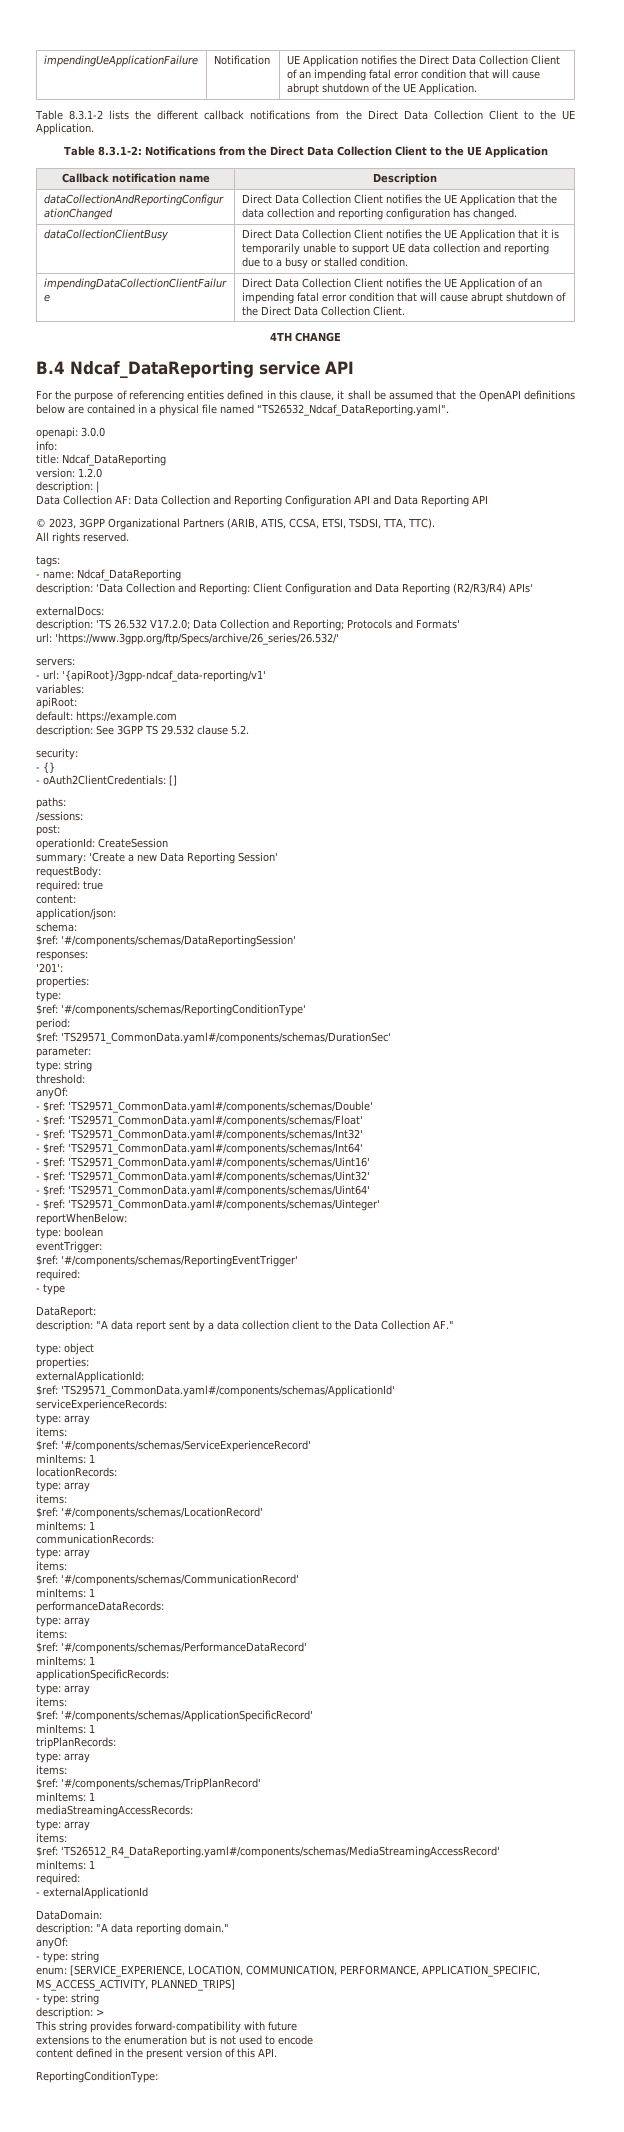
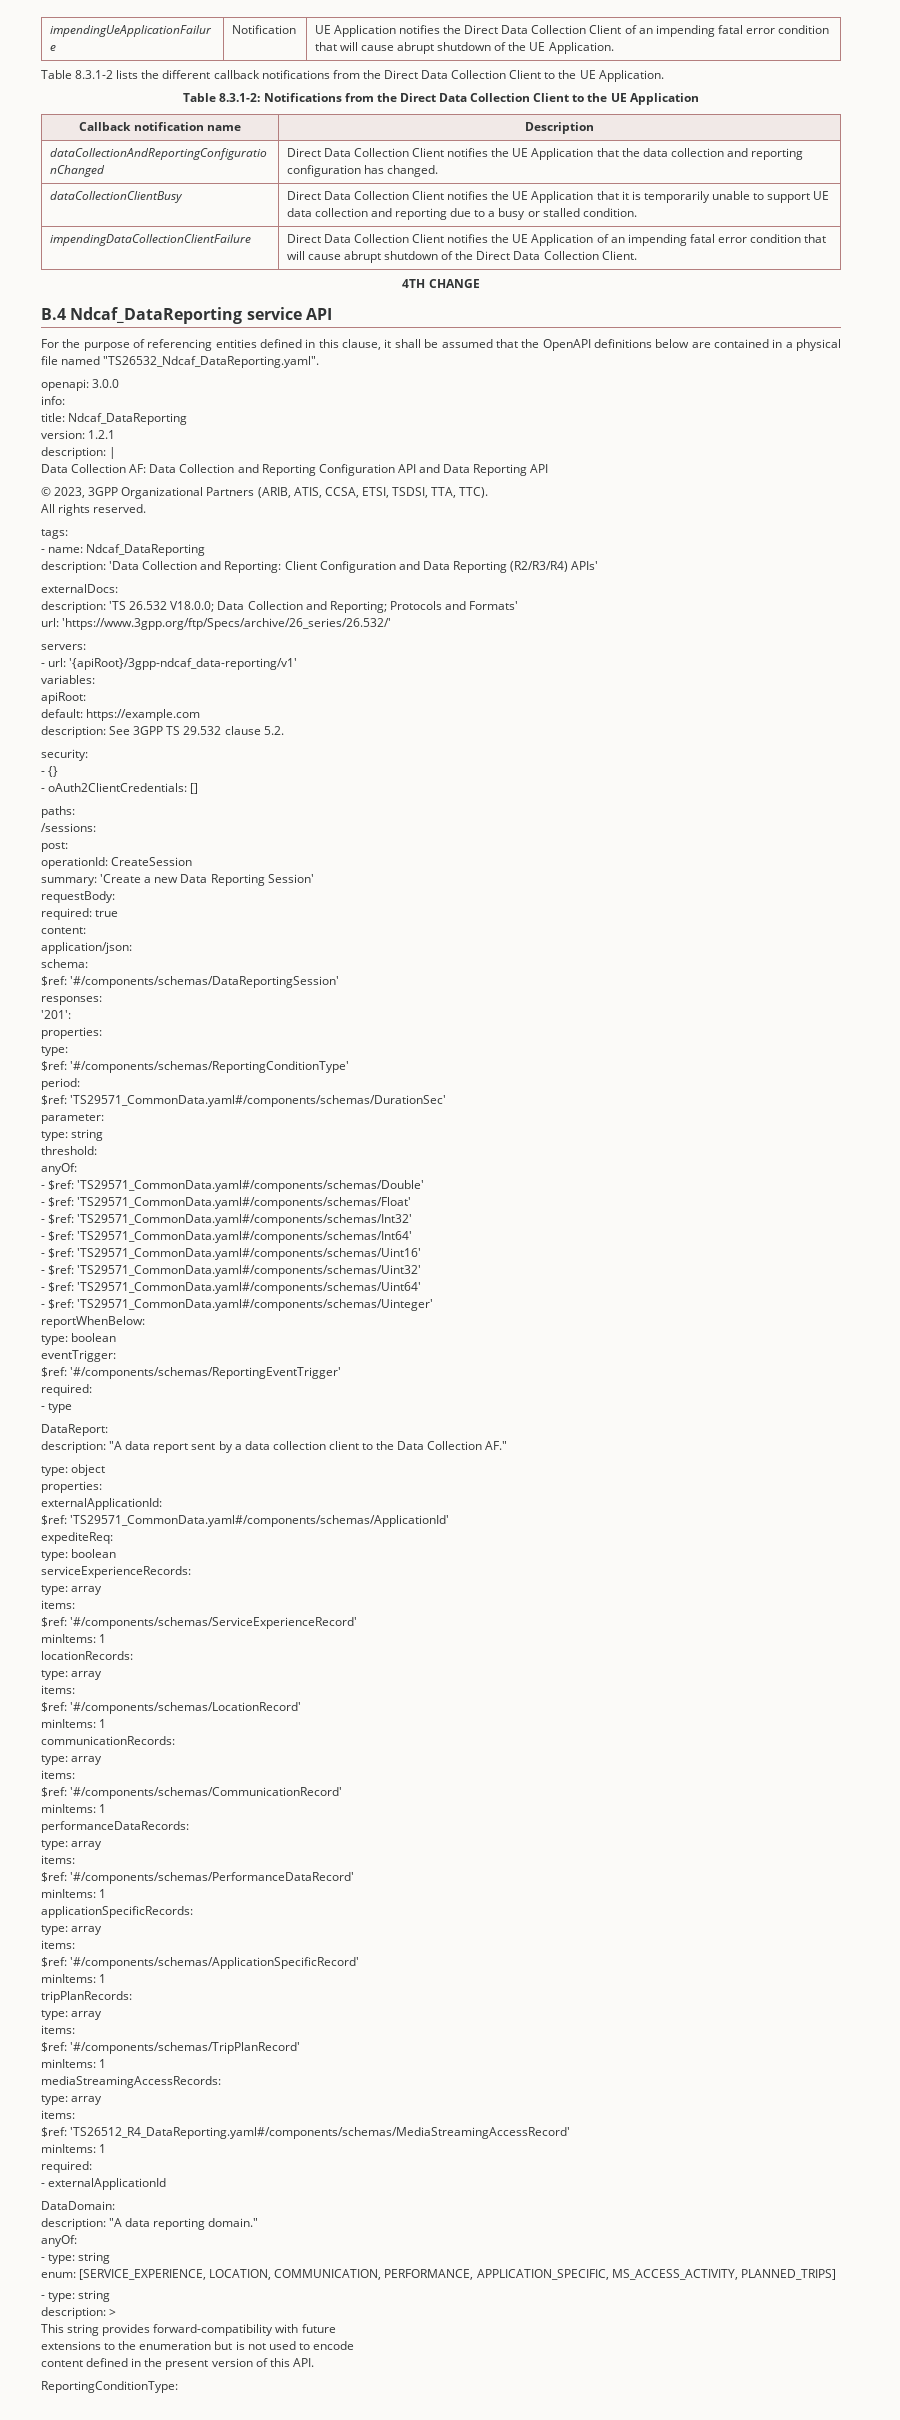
[78,468,102,478] 1.2.0 -> [88,430,116,439] 1.2.1
[150,619,190,630] V17.2.0; -> [170,601,215,612] V18.0.0;
(395, 1391) none -> [41,1532,113,1544] [41,1549,117,1561] // expediteReq: // type: boolean

